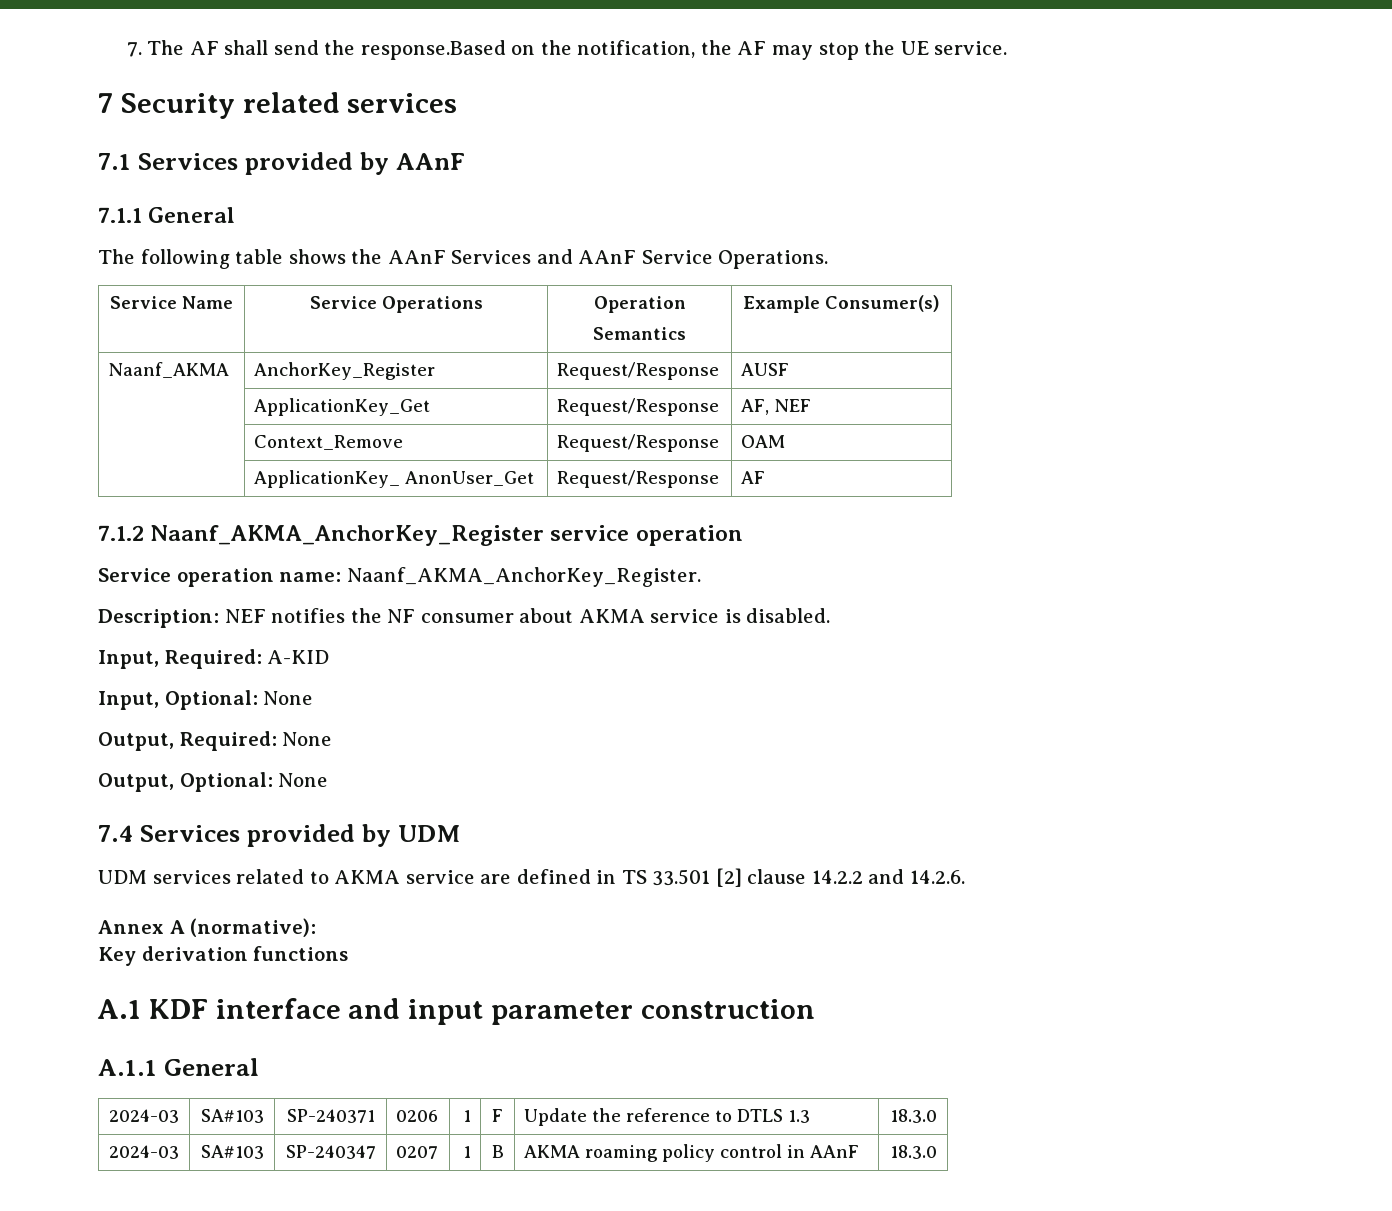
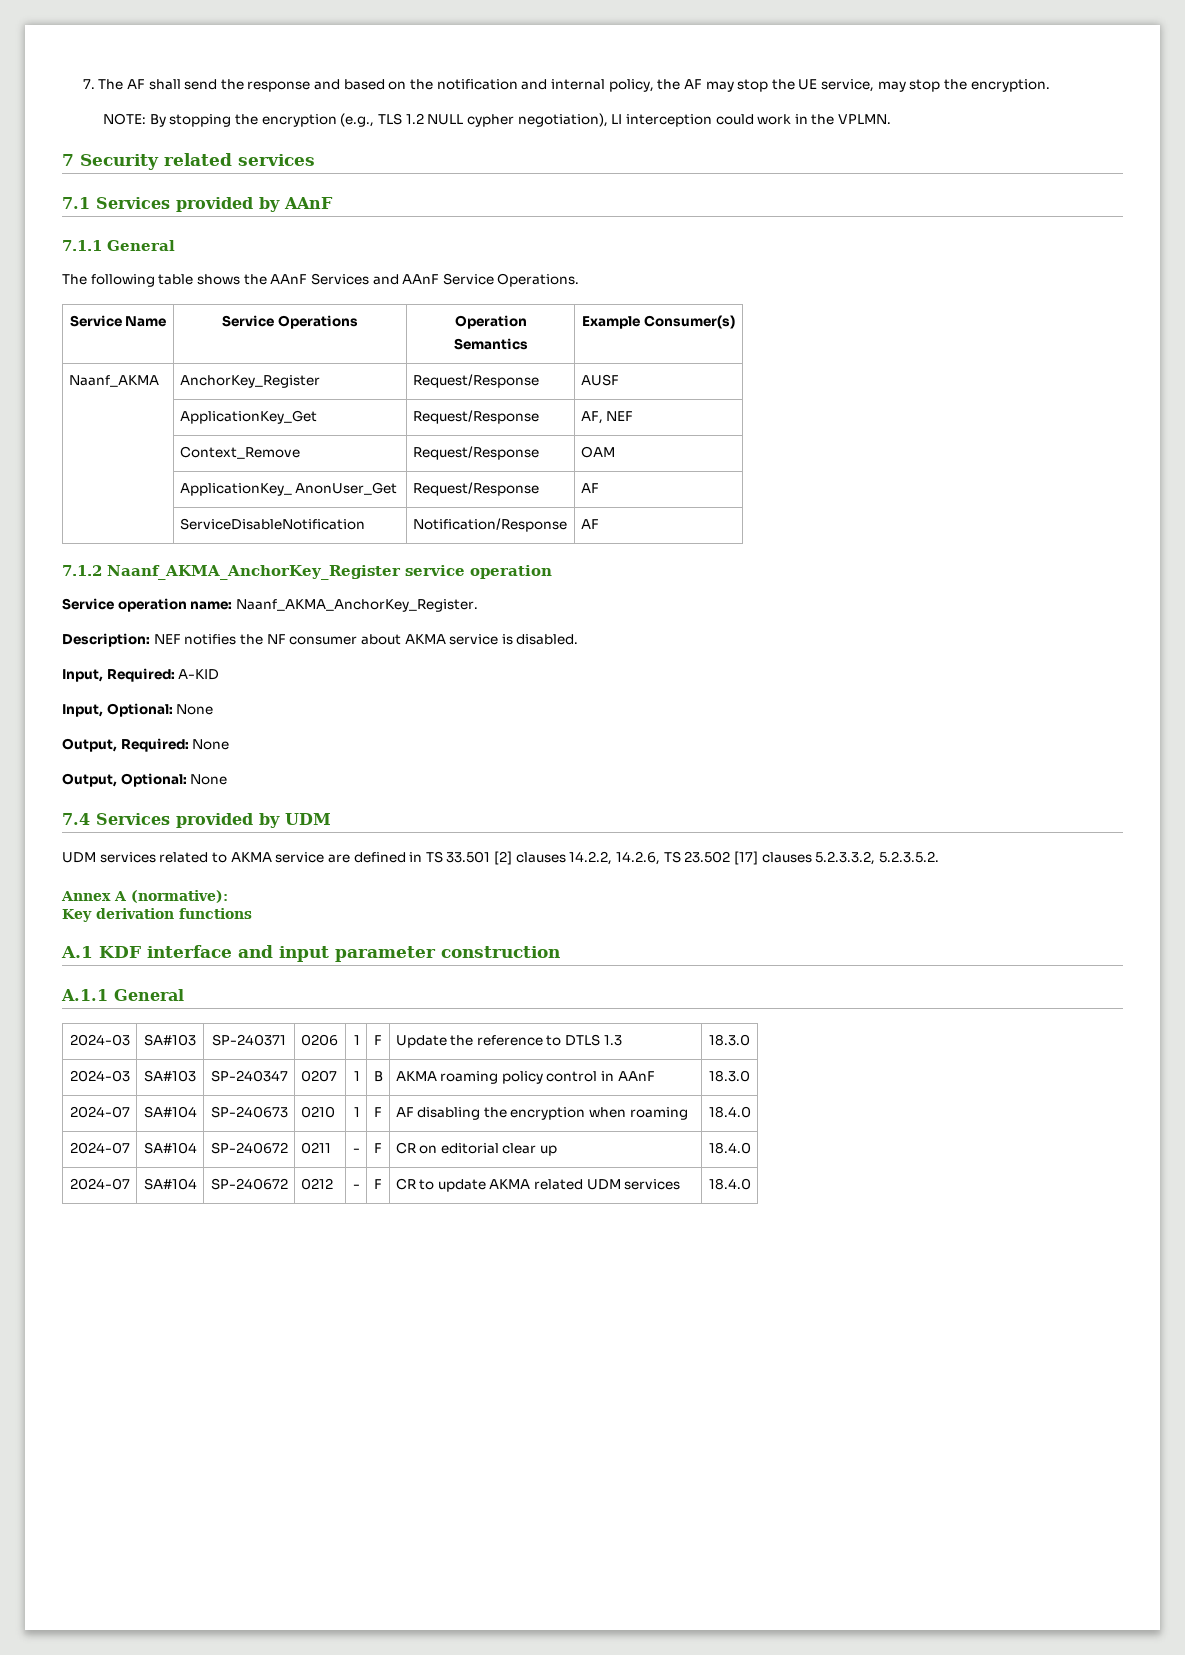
[360,40,696,60] response.Based on the notification, -> [247,79,654,92] response and based on the notification and internal policy,
[934,41,1008,55] service. -> [821,79,1050,92] [103,113,892,127] service, may stop the encryption. // NOTE: By stopping the encryption (e.g., TLS 1.2 NULL cypher negotiation), LI interception could work in the VPLMN.
(766, 477) none -> [179,518,365,530] [412,518,567,532] [580,519,599,529] // | ServiceDisableNotification | Notification/Response | AF
[747,869,966,884] clause 14.2.2 and 14.2.6. -> [515,851,939,865] clauses 14.2.2, 14.2.6, TS 23.502 [17] clauses 5.2.3.3.2, 5.2.3.5.2.
(937, 1152) none -> [69,1106,130,1118] [143,1106,197,1118] [210,1106,288,1118] [300,1106,335,1118] [354,1107,361,1117] [374,1107,382,1117] [395,1107,688,1120] [708,1106,751,1118] [69,1142,130,1154] [143,1142,197,1154] [210,1142,288,1154] [300,1142,331,1154] [353,1148,361,1153] [374,1143,382,1153] [395,1142,558,1156] [708,1142,751,1154] [69,1178,130,1190] [143,1178,197,1190] [210,1178,288,1190] [300,1178,333,1190] [353,1184,361,1189] [374,1179,382,1189] [395,1178,681,1192] [708,1178,751,1190] // 2024-07 | SA#104 | SP-240673 | 0210 | 1 | F | AF disabling the encryption when roaming | 18.4.0 // 2024-07 | SA#104 | SP-240672 | 0211 | - | F | CR on editorial clear up | 18.4.0 // 2024-07 | SA#104 | SP-240672 | 0212 | - | F | CR to update AKMA related UDM services | 18.4.0

